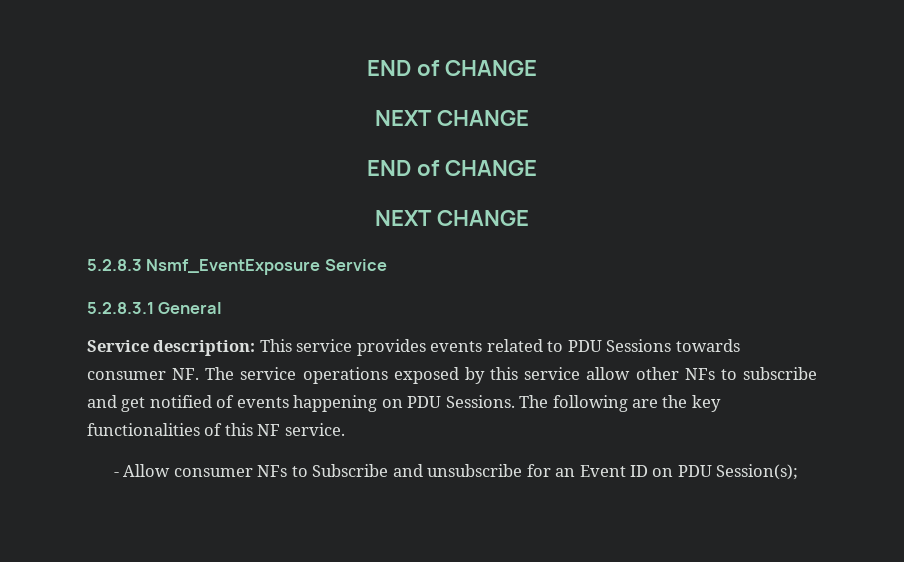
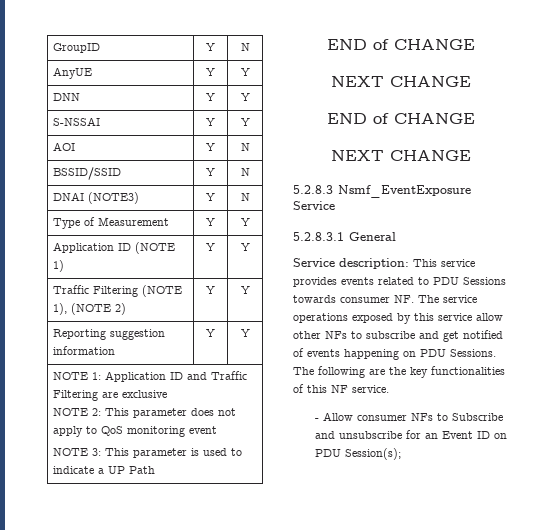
(367, 68) none -> [52,43,100,53] [206,43,215,51] [240,43,250,51] [52,67,92,79] [206,68,215,76] [240,68,250,76] [52,93,80,101] [206,93,215,101] [240,93,250,101] [52,117,100,126] [206,118,215,126] [240,118,250,126] [52,142,75,151] [206,143,215,151] [240,143,250,151] [52,167,121,180] [206,168,215,176] [240,168,250,176] [52,192,139,204] [206,193,215,201] [240,193,250,201] [52,217,169,229] [206,218,215,226] [240,218,250,226] [52,242,175,254] [52,260,64,272] [206,243,215,251] [240,243,250,251] [52,285,182,297] [52,303,126,315] [206,286,215,294] [240,286,250,294] [52,329,165,340] [52,346,115,355] [206,329,215,337] [240,329,250,337] [52,371,247,382] [52,390,167,401] [52,408,236,418] [52,426,217,437] [52,448,242,458] [52,466,155,474] GroupID | Y | N // AnyUE | Y | Y // DNN | Y | Y // S-NSSAI | Y | Y // AOI | Y | N // BSSID/SSID | Y | N // DNAI (NOTE3) | Y | N // Type of Measurement | Y | Y // Application ID (NOTE 1) | Y | Y // Traffic Filtering (NOTE 1), (NOTE 2) | Y | Y // Reporting suggestion information | Y | Y // NOTE 1: Application ID and Traffic Filtering are exclusive // NOTE 2: This parameter does not apply to QoS monitoring event // NOTE 3: This parameter is used to indicate a UP Path //

